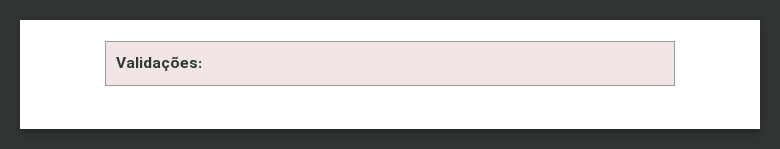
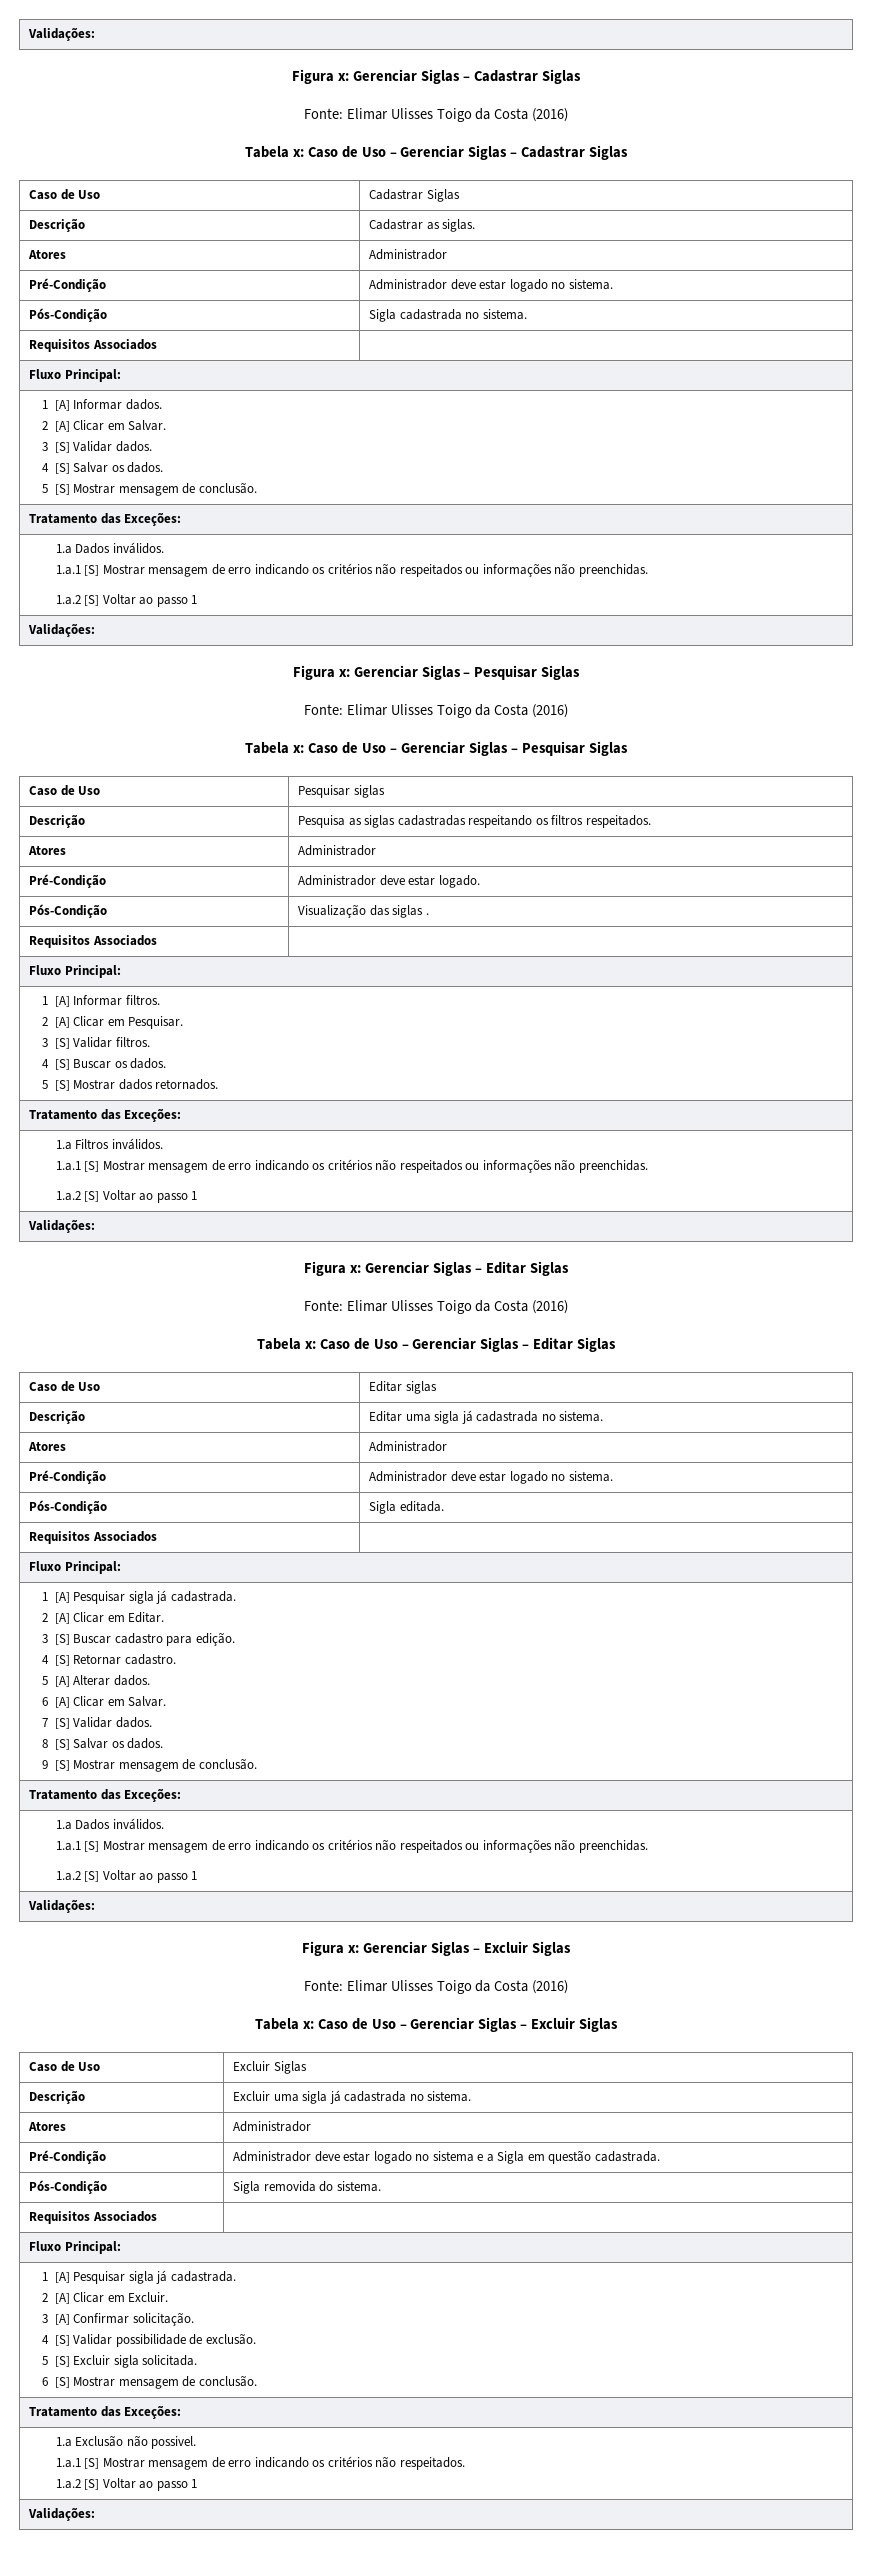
[116,56,203,71] Validações: -> [28,27,96,41] [292,69,581,84] [303,108,569,122] [244,145,629,160] [29,189,101,200] [369,189,460,202] [29,218,86,232] [369,219,476,232] [28,250,67,259] [369,249,448,260] [29,278,107,292] [369,279,613,292] [29,308,108,322] [369,309,527,322] [29,339,157,352] [29,369,121,382] [42,399,162,411] [42,420,167,432] [42,441,152,453] [42,462,164,474] [42,482,257,496] [29,512,182,526] [55,542,164,554] [55,563,648,577] [55,594,198,607] [28,623,96,637] [292,665,581,680] [303,704,569,718] [245,741,628,756] [29,785,101,796] [298,785,385,798] [29,814,86,828] [298,815,651,828] [28,846,67,855] [298,845,377,856] [29,874,107,888] [298,875,480,888] [29,904,108,918] [298,904,429,918] [29,935,157,948] [29,965,121,978] [42,995,160,1007] [42,1016,184,1029] [42,1037,150,1049] [42,1058,167,1070] [42,1079,219,1091] [29,1108,182,1122] [55,1138,163,1150] [55,1159,648,1173] [55,1190,198,1203] [28,1219,96,1233] [304,1261,569,1276] [303,1300,569,1314] [256,1337,617,1352] [29,1381,101,1392] [369,1381,437,1394] [29,1410,86,1424] [369,1410,604,1424] [28,1442,67,1451] [369,1441,448,1452] [29,1470,107,1484] [369,1471,613,1484] [29,1500,108,1514] [369,1501,444,1514] [29,1531,157,1544] [29,1561,121,1574] [42,1590,236,1604] [42,1612,165,1624] [42,1632,235,1646] [42,1654,176,1666] [42,1675,150,1687] [42,1696,167,1708] [42,1717,152,1729] [42,1738,164,1750] [42,1758,257,1772] [29,1788,182,1802] [55,1818,164,1830] [55,1839,648,1853] [55,1870,198,1883] [28,1899,96,1913] [302,1941,571,1956] [303,1980,569,1994] [254,2017,619,2032] [29,2061,101,2072] [233,2061,307,2074] [29,2090,86,2104] [233,2090,472,2104] [28,2122,67,2131] [233,2121,312,2132] [29,2150,107,2164] [233,2150,660,2164] [29,2180,108,2194] [233,2181,381,2194] [29,2211,157,2224] [29,2241,121,2254] [42,2270,236,2284] [42,2292,169,2304] [42,2312,194,2326] [42,2333,256,2347] [42,2355,198,2368] [42,2375,257,2389] [29,2405,182,2419] [55,2435,197,2449] [55,2456,465,2470] [55,2478,198,2491] [28,2507,96,2521] Validações: // Figura x: Gerenciar Siglas – Cadastrar Siglas // Fonte: Elimar Ulisses Toigo da Costa (2016) // Tabela x: Caso de Uso – Gerenciar Siglas – Cadastrar Siglas // Caso de Uso | Cadastrar Siglas // Descrição | Cadastrar as siglas. // Atores | Administrador // Pré-Condição | Administrador deve estar logado no sistema. // Pós-Condição | Sigla cadastrada no sistema. // Requisitos Associados | // Fluxo Principal: // 1 [A] Informar dados. // 2 [A] Clicar em Salvar. // 3 [S] Validar dados. // 4 [S] Salvar os dados. // 5 [S] Mostrar mensagem de conclusão. // Tratamento das Exceções: // 1.a Dados inválidos. // 1.a.1 [S] Mostrar mensagem de erro indicando os critérios não respeitados ou informações não preenchidas. // 1.a.2 [S] Voltar ao passo 1 // Validações: // Figura x: Gerenciar Siglas – Pesquisar Siglas // Fonte: Elimar Ulisses Toigo da Costa (2016) // Tabela x: Caso de Uso – Gerenciar Siglas – Pesquisar Siglas // Caso de Uso | Pesquisar siglas // Descrição | Pesquisa as siglas cadastradas respeitando os filtros respeitados. // Atores | Administrador // Pré-Condição | Administrador deve estar logado. // Pós-Condição | Visualização das siglas . // Requisitos Associados | // Fluxo Principal: // 1 [A] Informar filtros. // 2 [A] Clicar em Pesquisar. // 3 [S] Validar filtros. // 4 [S] Buscar os dados. // 5 [S] Mostrar dados retornados. // Tratamento das Exceções: // 1.a Filtros inválidos. // 1.a.1 [S] Mostrar mensagem de erro indicando os critérios não respeitados ou informações não preenchidas. // 1.a.2 [S] Voltar ao passo 1 // Validações: // Figura x: Gerenciar Siglas – Editar Siglas // Fonte: Elimar Ulisses Toigo da Costa (2016) // Tabela x: Caso de Uso – Gerenciar Siglas – Editar Siglas // Caso de Uso | Editar siglas // Descrição | Editar uma sigla já cadastrada no sistema. // Atores | Administrador // Pré-Condição | Administrador deve estar logado no sistema. // Pós-Condição | Sigla editada. // Requisitos Associados | // Fluxo Principal: // 1 [A] Pesquisar sigla já cadastrada. // 2 [A] Clicar em Editar. // 3 [S] Buscar cadastro para edição. // 4 [S] Retornar cadastro. // 5 [A] Alterar dados. // 6 [A] Clicar em Salvar. // 7 [S] Validar dados. // 8 [S] Salvar os dados. // 9 [S] Mostrar mensagem de conclusão. // Tratamento das Exceções: // 1.a Dados inválidos. // 1.a.1 [S] Mostrar mensagem de erro indicando os critérios não respeitados ou informações não preenchidas. // 1.a.2 [S] Voltar ao passo 1 // Validações: // Figura x: Gerenciar Siglas – Excluir Siglas // Fonte: Elimar Ulisses Toigo da Costa (2016) // Tabela x: Caso de Uso – Gerenciar Siglas – Excluir Siglas // Caso de Uso | Excluir Siglas // Descrição | Excluir uma sigla já cadastrada no sistema. // Atores | Administrador // Pré-Condição | Administrador deve estar logado no sistema e a Sigla em questão cadastrada. // Pós-Condição | Sigla removida do sistema. // Requisitos Associados | // Fluxo Principal: // 1 [A] Pesquisar sigla já cadastrada. // 2 [A] Clicar em Excluir. // 3 [A] Confirmar solicitação. // 4 [S] Validar possibilidade de exclusão. // 5 [S] Excluir sigla solicitada. // 6 [S] Mostrar mensagem de conclusão. // Tratamento das Exceções: // 1.a Exclusão não possivel. // 1.a.1 [S] Mostrar mensagem de erro indicando os critérios não respeitados. // 1.a.2 [S] Voltar ao passo 1 // Validações:

